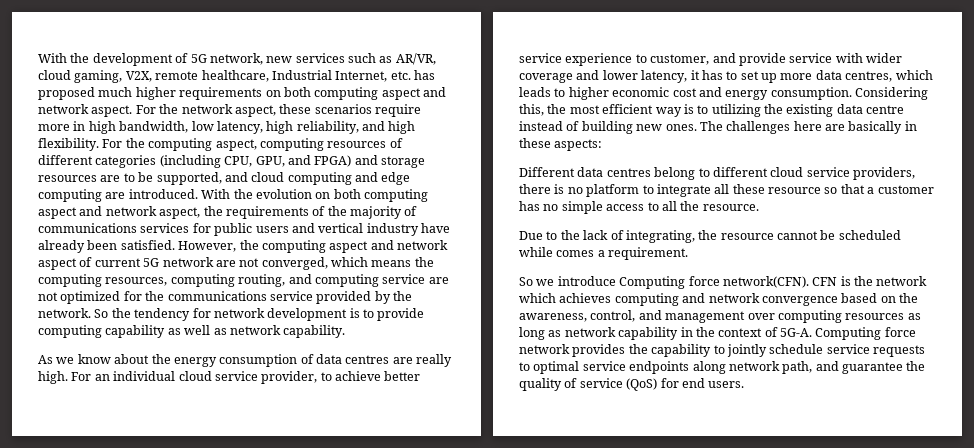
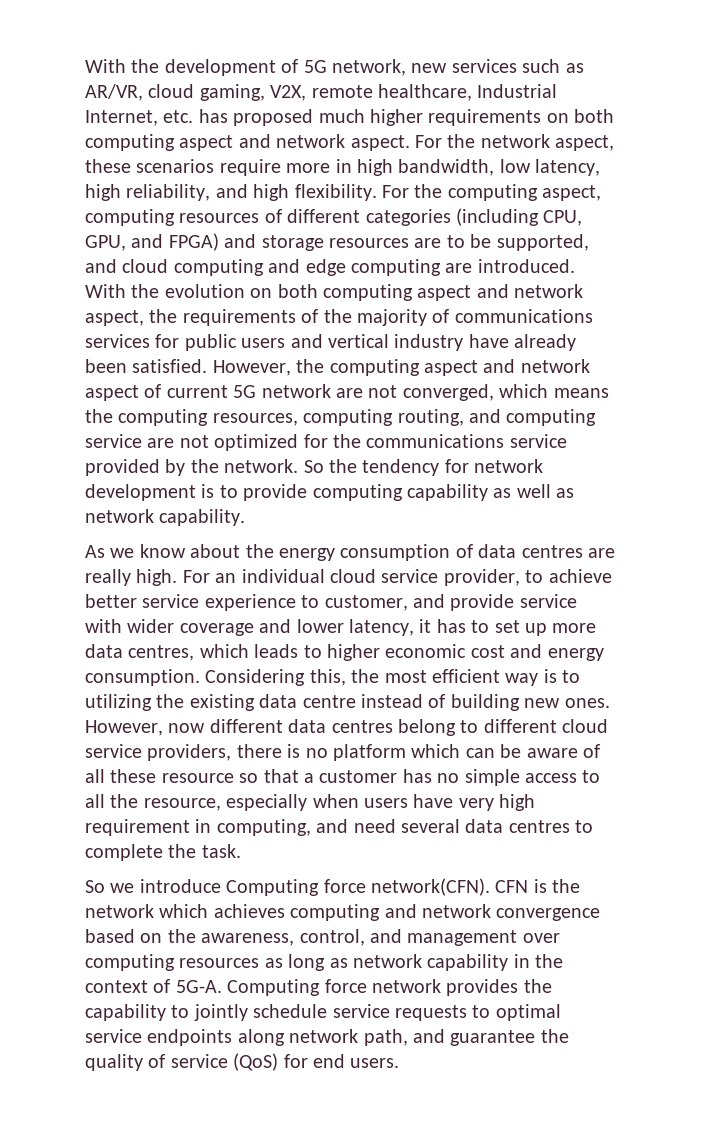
[699,121,917,134] [519,138,603,151] [519,167,575,177] The challenges here are basically in these aspects: // Different -> [85,719,283,736] However, now different
[642,184,711,197] to integrate -> [411,744,600,758] which can be aware of
[702,204,759,211] [519,230,901,243] [519,247,689,260] resource. // Due to the lack of integrating, the resource cannot be scheduled while comes a requirement. -> [143,794,536,811] [85,819,594,836] [85,844,241,861] resource, especially when users have very high requirement in computing, and need several data centres to complete the task.

